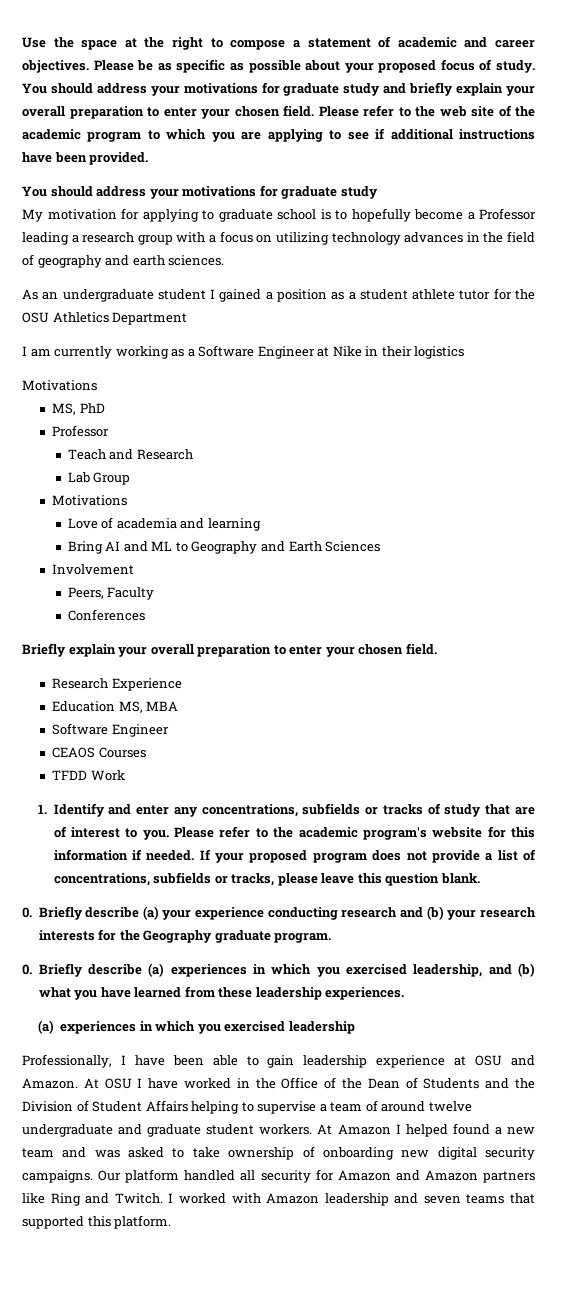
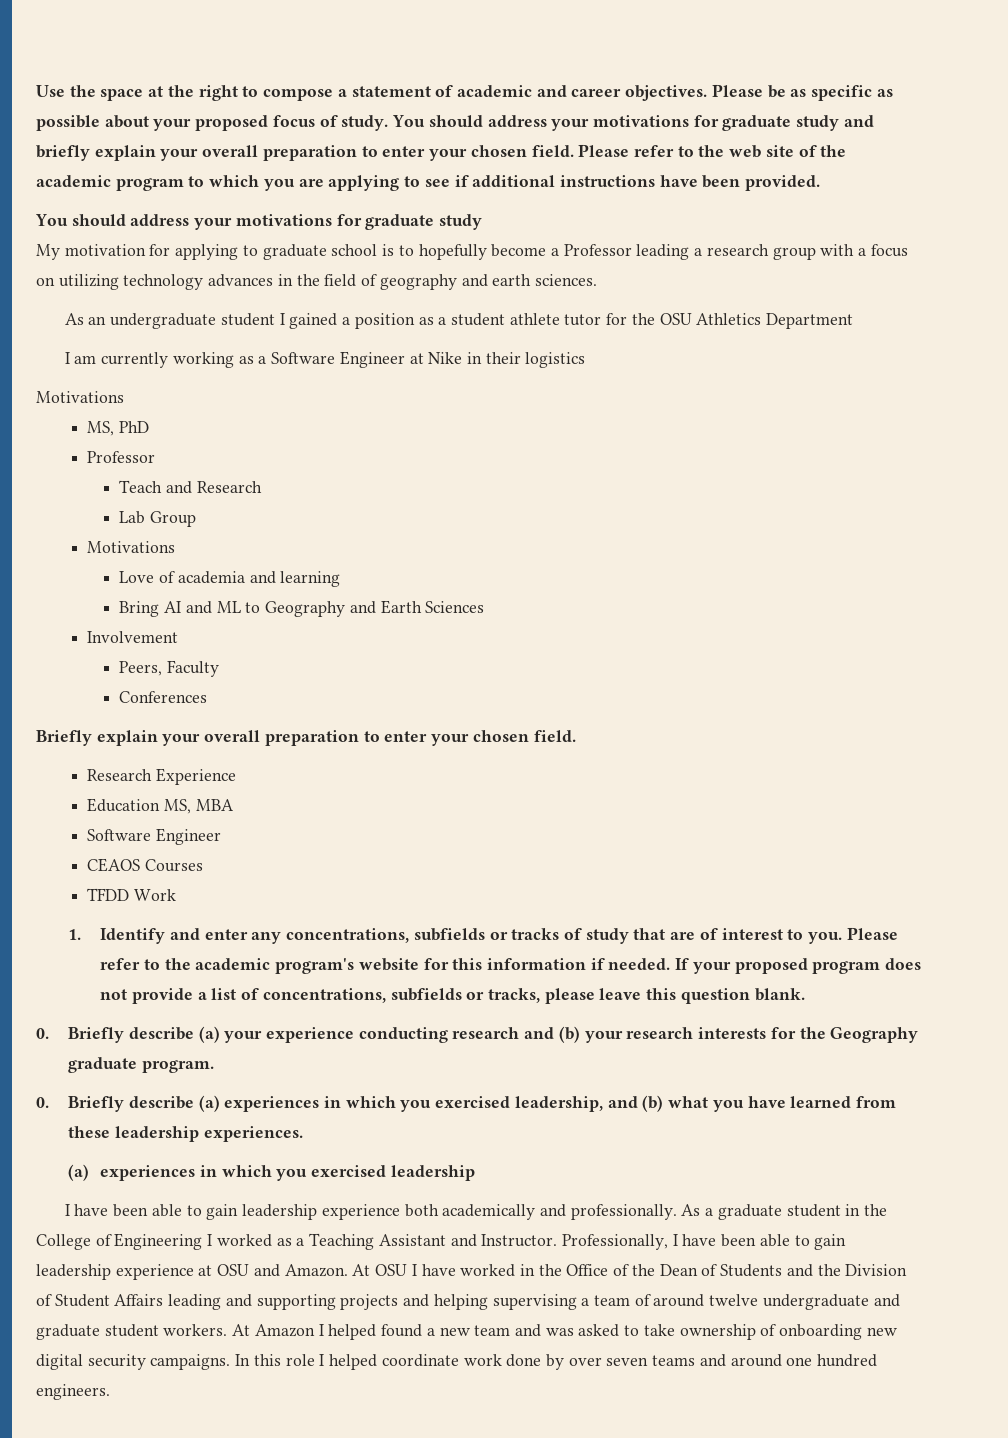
(355, 1027) none -> [64,1204,888,1220] [36,1233,558,1250] I have been able to gain leadership experience both academically and professionally. As a graduate student in the College of Engineering I worked as a Teaching Assistant and Instructor.
[191,1101,317,1114] helping to supervise -> [168,1294,577,1310] leading and supporting projects and helping supervising
[98,1169,536,1183] [22,1193,535,1206] [22,1215,172,1229] Our platform handled all security for Amazon and Amazon partners like Ring and Twitch. I worked with Amazon leadership and seven teams that supported this platform. -> [235,1354,878,1370] [36,1384,110,1400] In this role I helped coordinate work done by over seven teams and around one hundred engineers.

